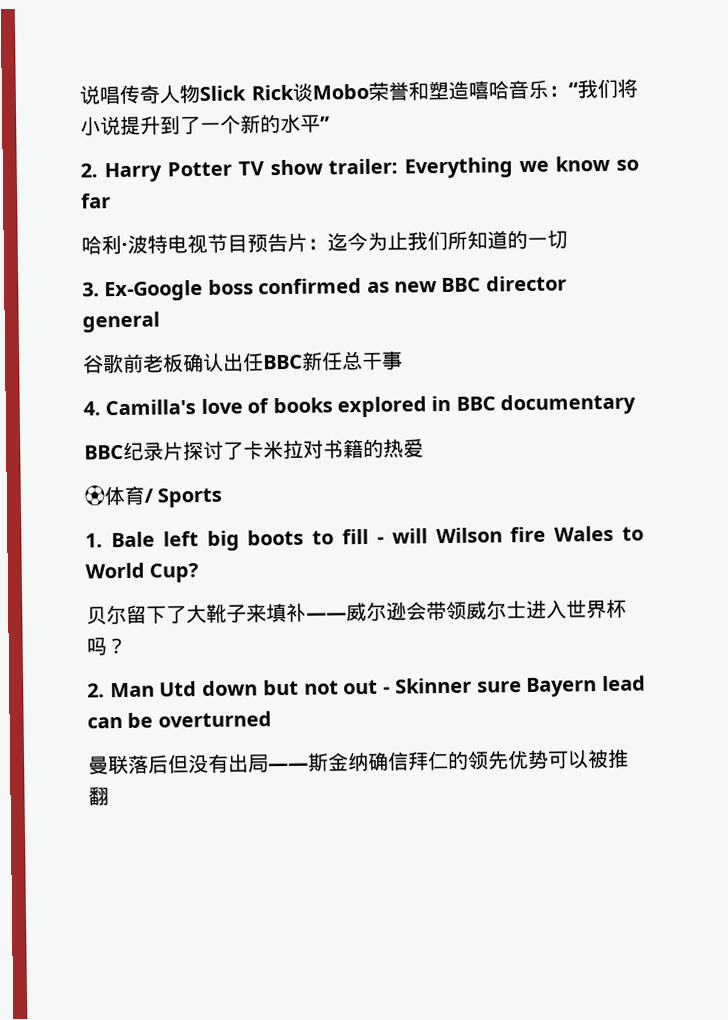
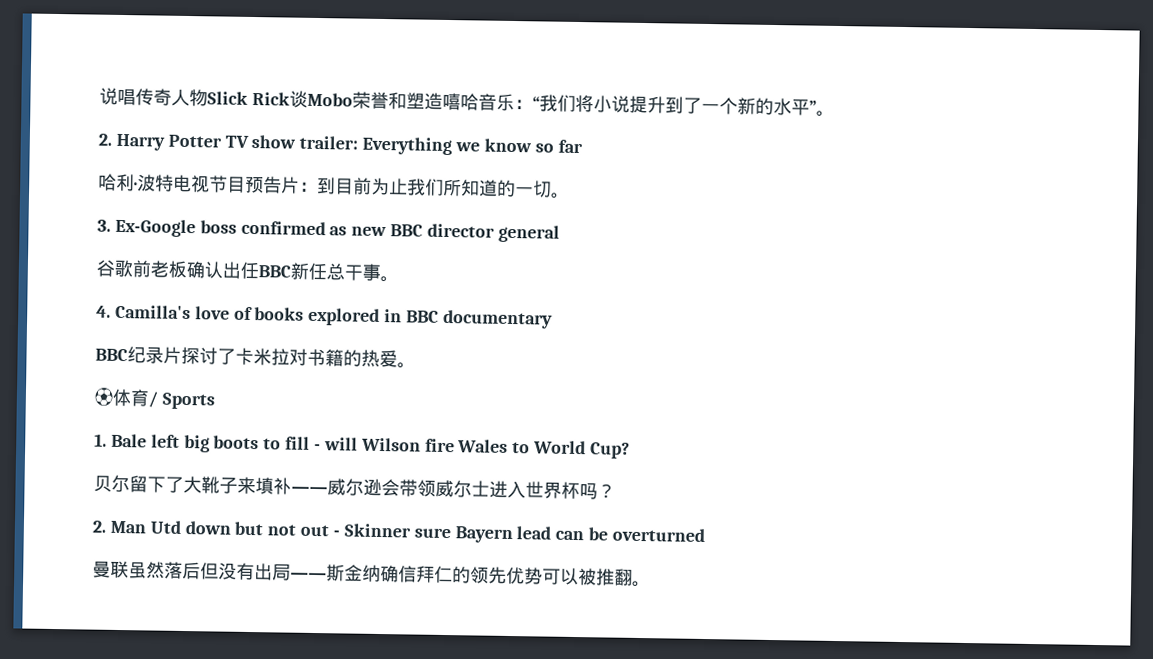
(330, 123) none -> [815,110,835,117] 。
[327,231,368,252] 迄今 -> [317,177,372,195] 到目前
(568, 239) none -> [551,192,570,199] 。
(403, 360) none -> [380,275,399,283] 。
(424, 448) none -> [397,362,416,369] 。
(129, 764) none -> [128,561,165,579] 虽然
(109, 796) none -> [632,580,651,588] 。

